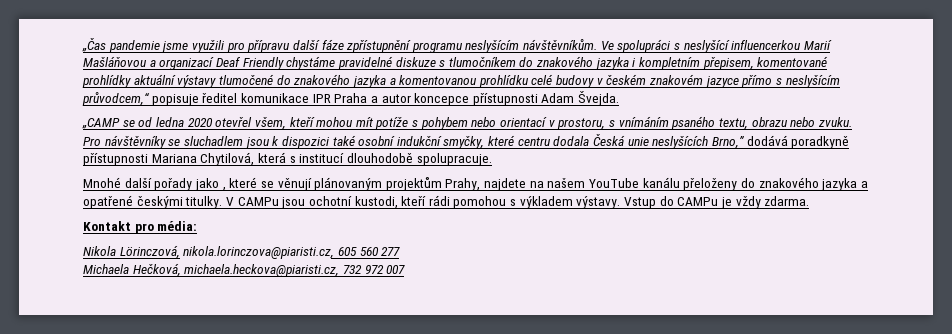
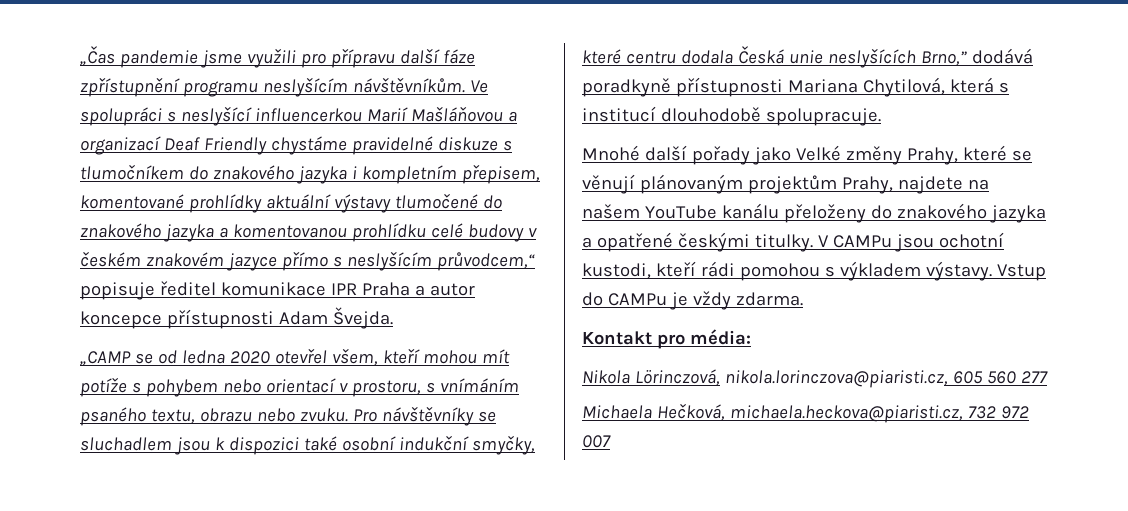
[222,187,226,191] , -> [795,145,958,165] Velké změny Prahy,

